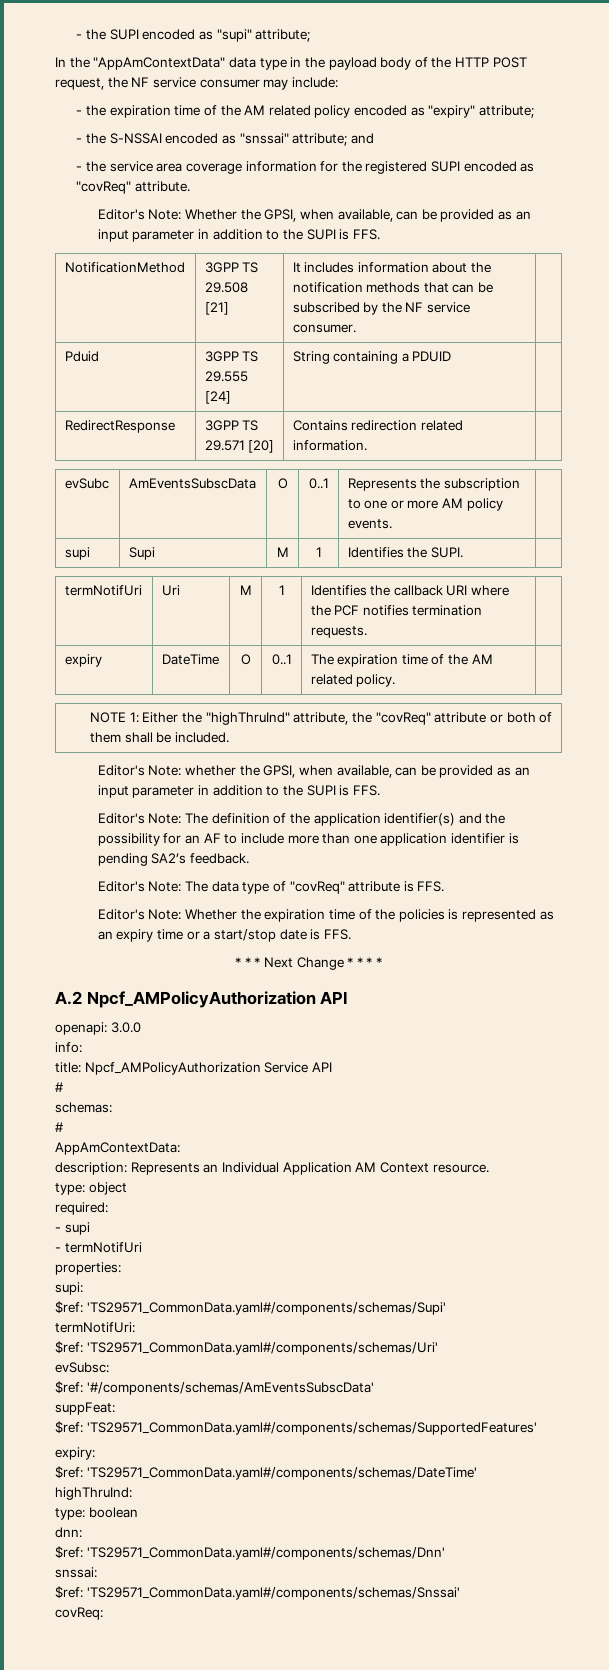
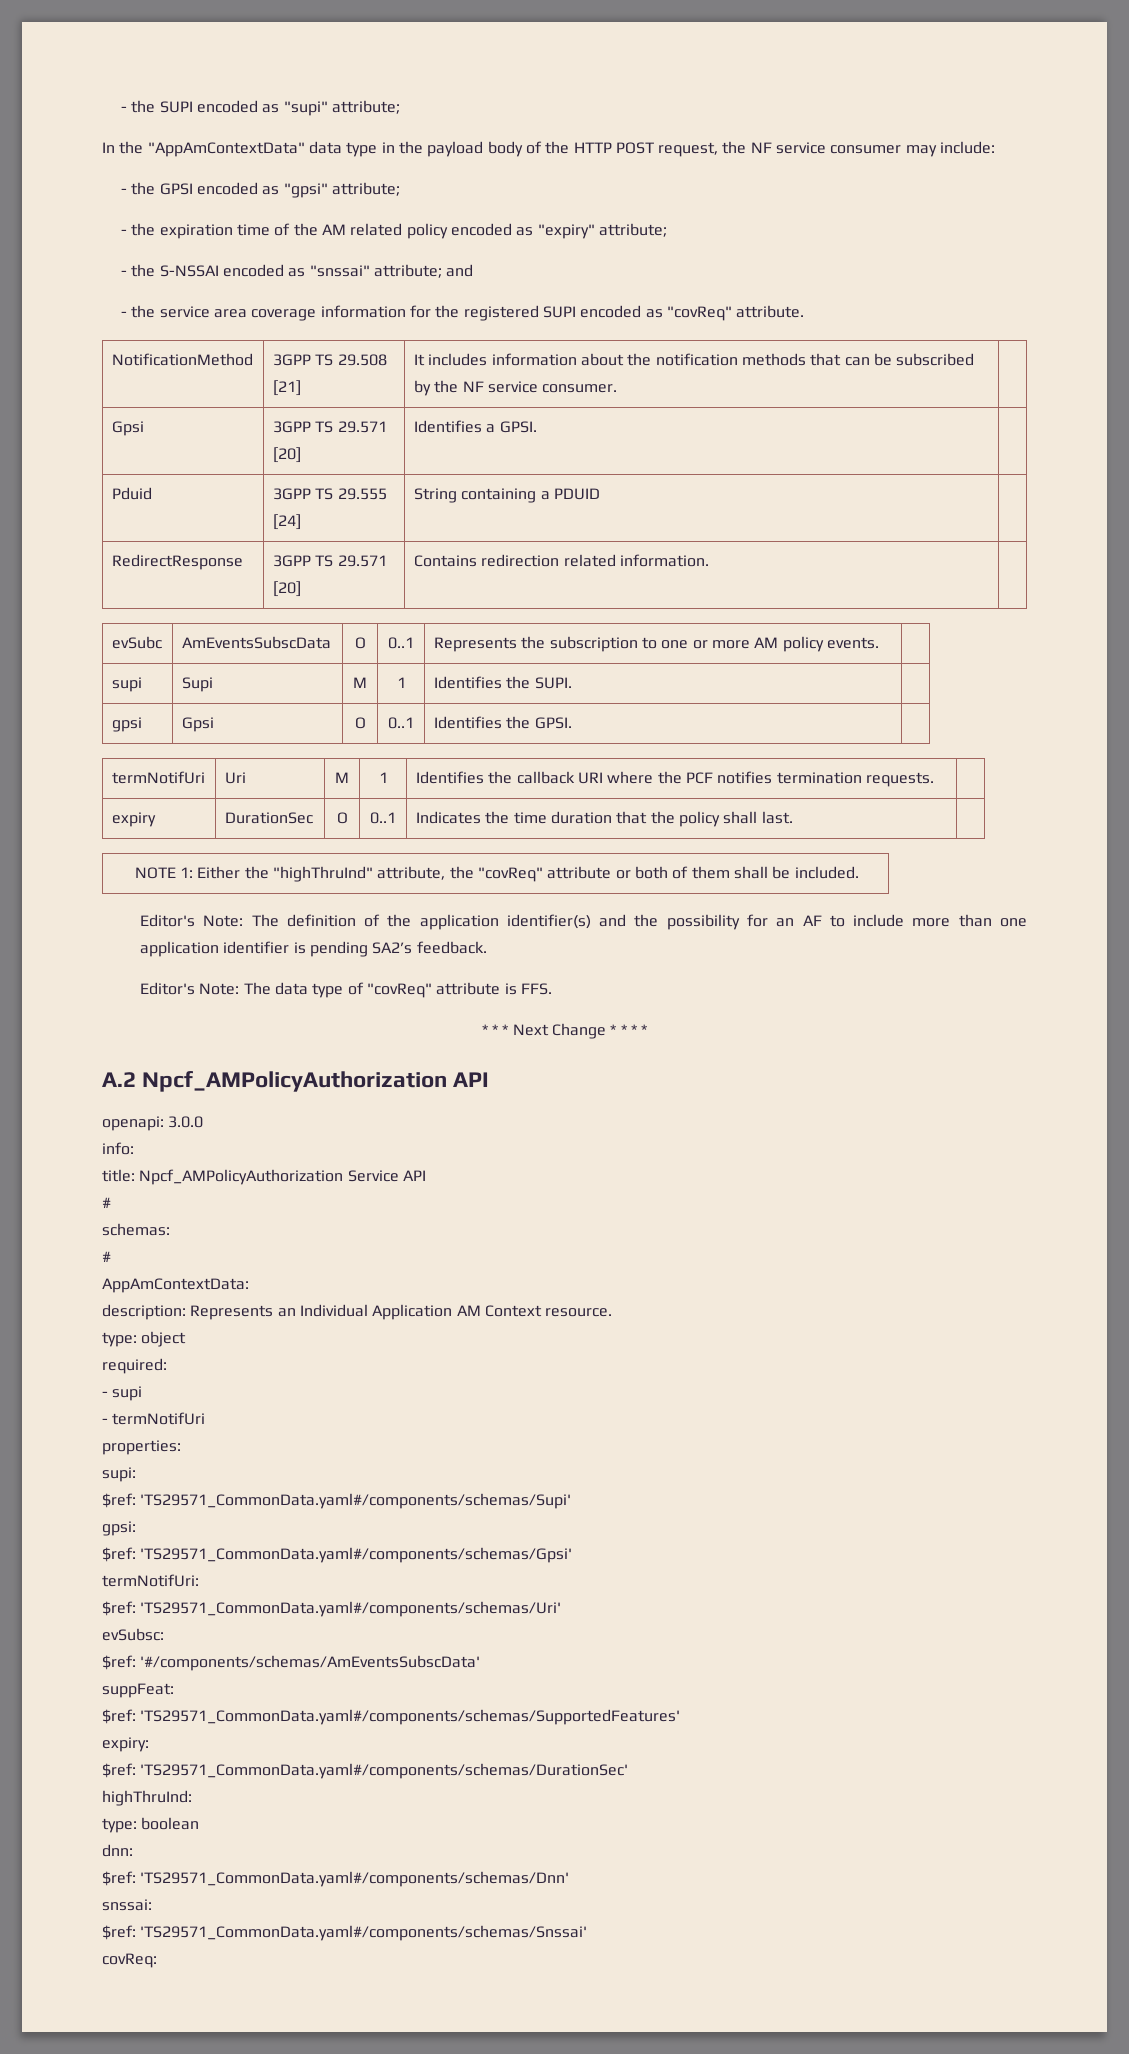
(338, 82) none -> [120,182,400,198] // - the GPSI encoded as "gpsi" attribute;
[97,209,531,222] [97,229,380,242] // Editor's Note: Whether the GPSI, when available, can be provided as an input parameter in addition to the SUPI is FFS. -> (805, 311) none
(356, 328) none -> [111,421,144,436] [272,421,387,433] [272,447,301,463] [413,420,537,433] // Gpsi | 3GPP TS 29.571 [20] | Identifies a GPSI. |
(463, 552) none -> [111,717,142,732] [181,717,214,732] [354,717,366,729] [388,717,414,729] [433,716,572,729] // gpsi | Gpsi | O | 0..1 | Identifies the GPSI. |
[161,654,219,665] [240,654,251,665] [271,654,292,665] [310,654,493,667] [310,674,396,687] DateTime | O | 0..1 | The expiration time of the AM related policy. -> [224,812,313,824] [336,812,348,824] [370,812,396,824] [415,811,793,827] DurationSec | O | 0..1 | Indicates the time duration that the policy shall last.
[97,765,530,778] [97,785,380,798] // Editor's Note: whether the GPSI, when available, can be provided as an input parameter in addition to the SUPI is FFS. -> (859, 872) none
[97,909,554,922] [97,929,351,942] // Editor's Note: Whether the expiration time of the policies is represented as an expiry time or a start/stop date is FFS. -> (552, 989) none
(446, 1308) none -> [102,1521,136,1536] [102,1547,573,1563] // gpsi: // $ref: 'TS29571_CommonData.yaml#/components/schemas/Gpsi'
[86,1467,477,1480] 'TS29571_CommonData.yaml#/components/schemas/DateTime' -> [140,1763,629,1779] 'TS29571_CommonData.yaml#/components/schemas/DurationSec'

